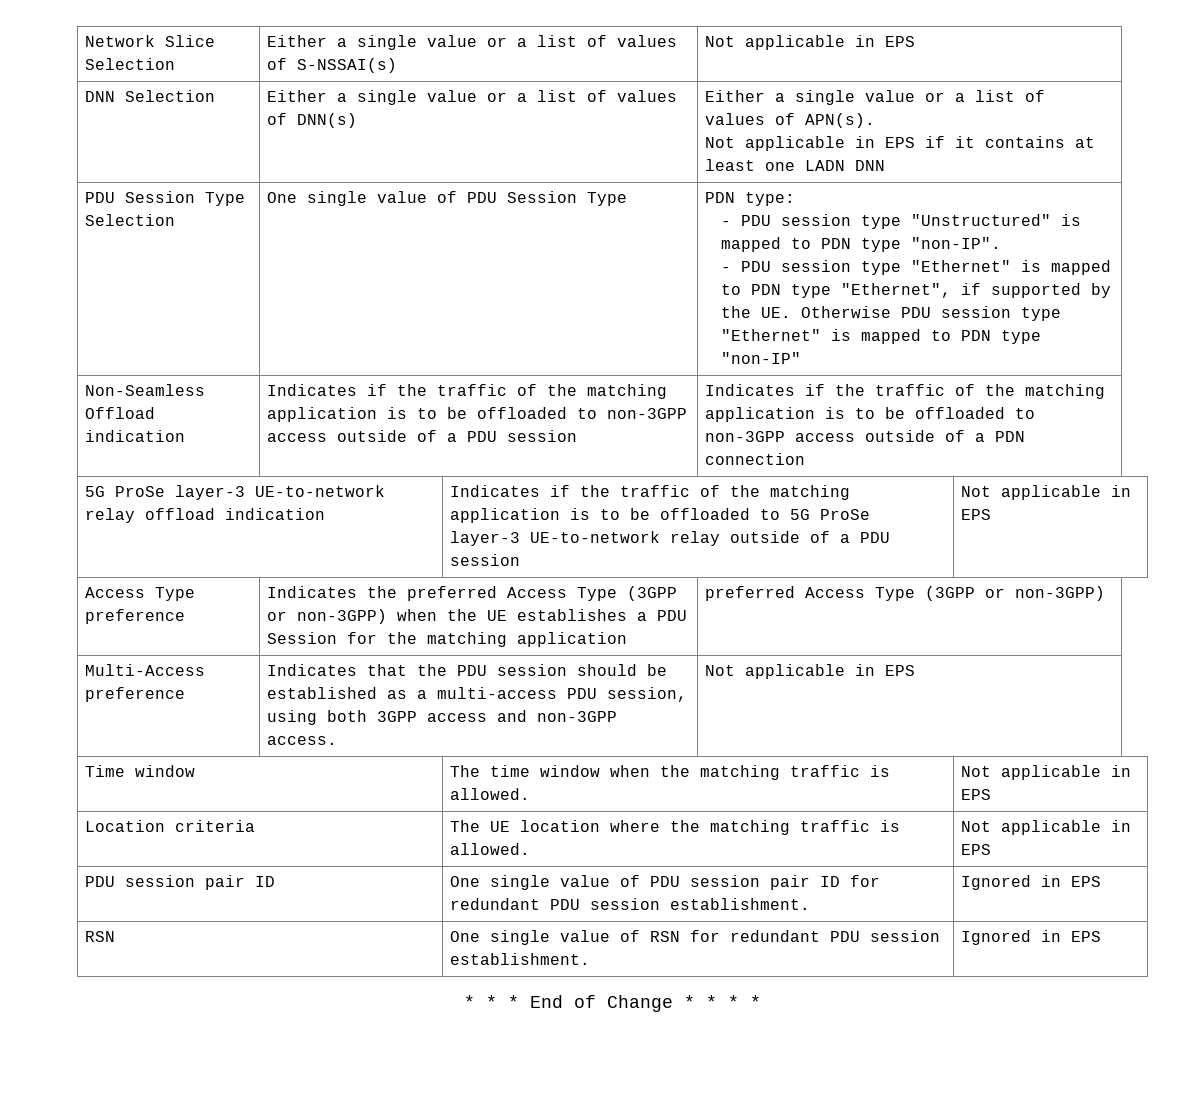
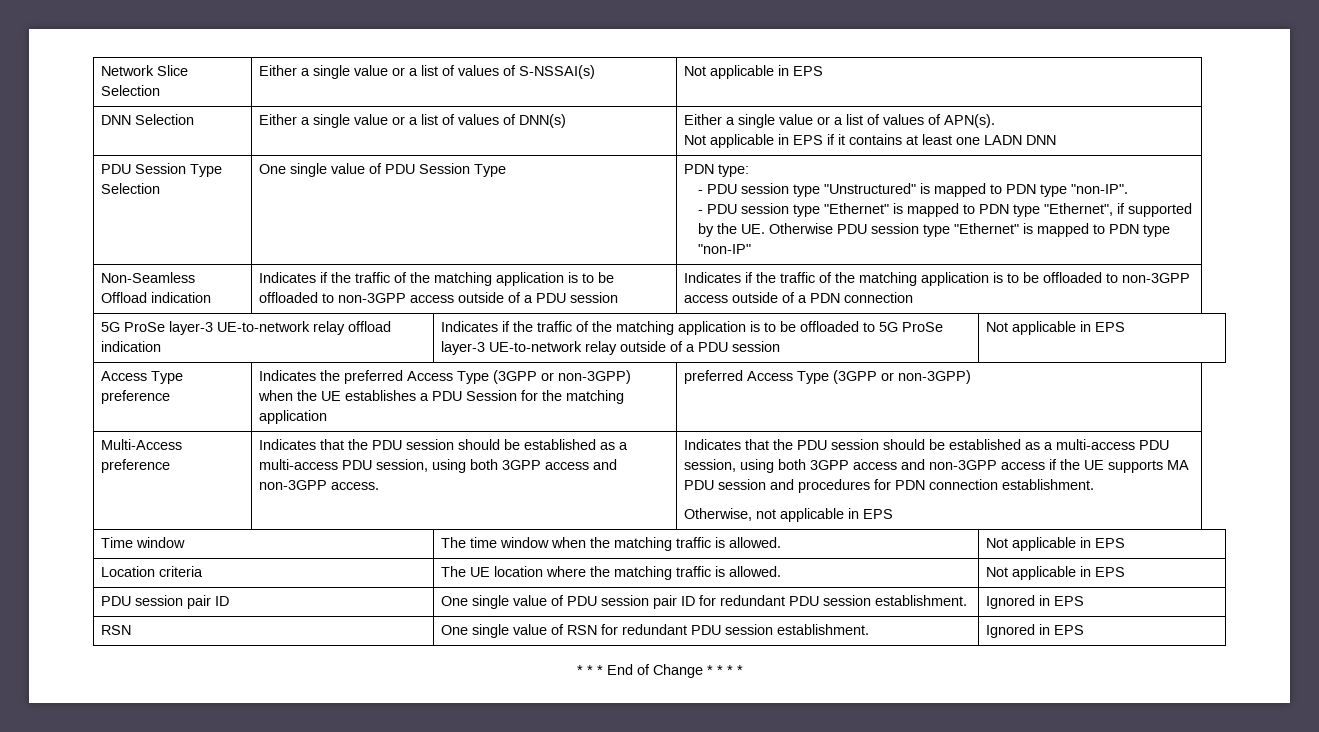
[705,665,736,676] Not -> [684,439,1170,450] [684,459,1190,473] [684,479,1095,493] [684,508,777,521] Indicates that the PDU session should be established as a multi-access PDU session, using both 3GPP access and non-3GPP access if the UE supports MA PDU session and procedures for PDN connection establishment. // Otherwise, not

